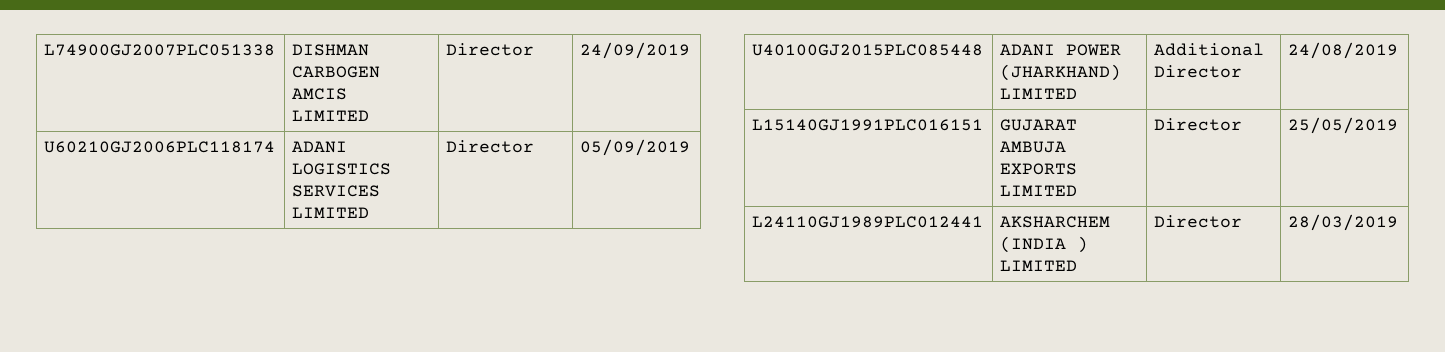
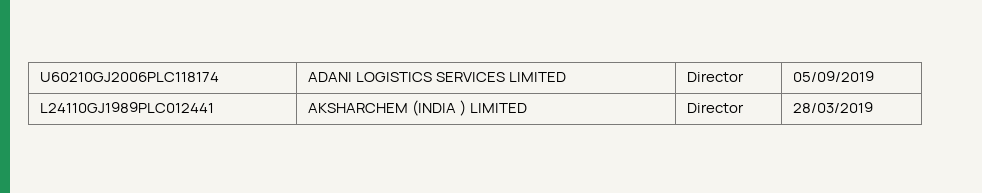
[44,44,276,56] [292,44,370,56] [292,66,381,78] [292,88,348,100] [292,110,370,121] [446,43,535,56] [580,42,691,59] L74900GJ2007PLC051338 | DISHMAN CARBOGEN AMCIS LIMITED | Director | 24/09/2019 // -> (39, 77) none
[752,44,984,56] [1000,44,1122,56] [1000,64,1122,81] [1000,88,1078,99] [1154,43,1265,56] [1154,65,1243,78] [1288,42,1399,59] [752,119,984,131] [1000,119,1078,131] [1000,141,1067,153] [1000,163,1078,175] [1000,185,1078,196] [1154,118,1243,131] [1288,117,1399,134] // U40100GJ2015PLC085448 | ADANI POWER (JHARKHAND) LIMITED | Additional Director | 24/08/2019 // L15140GJ1991PLC016151 | GUJARAT AMBUJA EXPORTS LIMITED | Director | 25/05/2019 -> (874, 76) none

